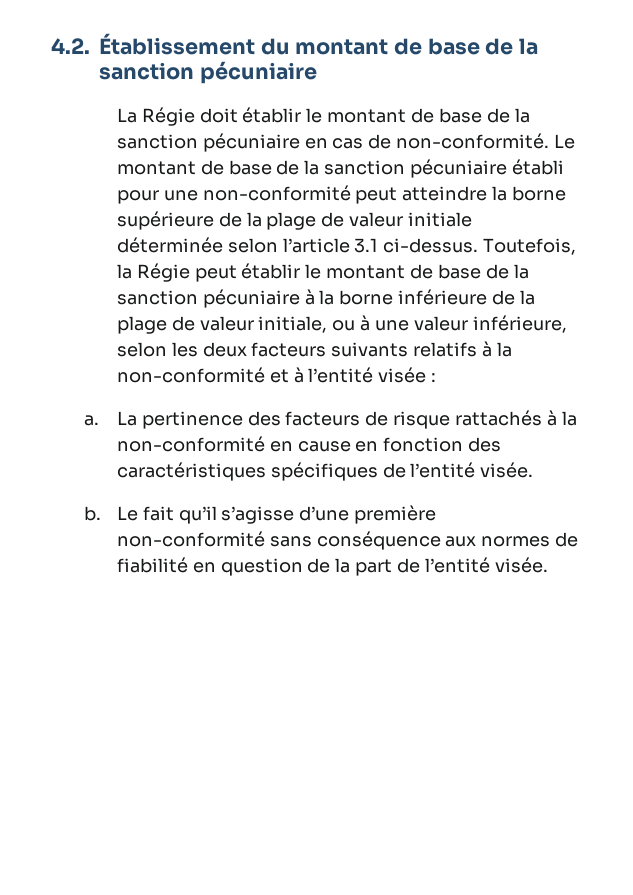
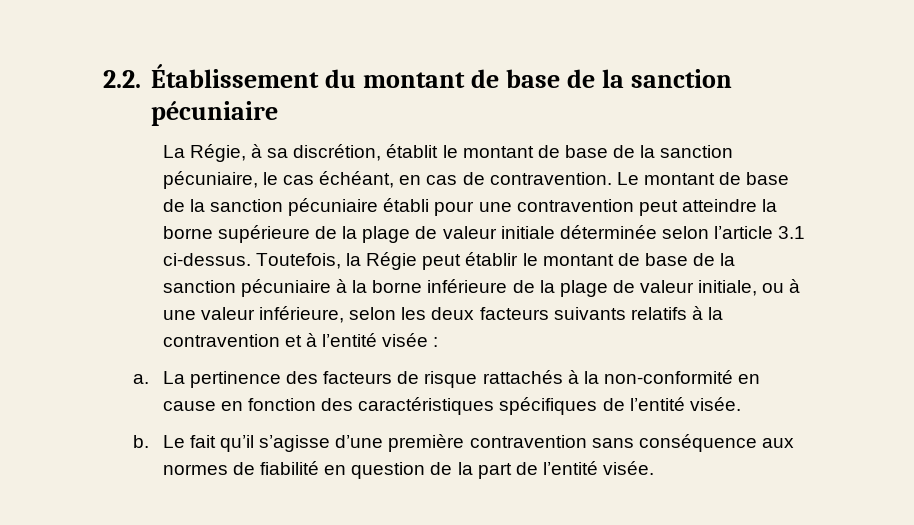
[51,38,90,54] 4.2. -> [103,70,141,88] 2.2.
[141,107,530,126] [116,133,300,152] Régie doit établir le montant de base de la sanction pécuniaire -> [189,144,734,162] [162,171,395,189] Régie, à sa discrétion, établit le montant de base de la sanction pécuniaire, le cas échéant,
[396,133,550,149] non-conformité. -> [489,172,612,185] contravention.
[202,185,351,201] non-conformité -> [516,199,634,212] contravention
[116,367,265,383] non-conformité -> [162,334,280,347] contravention
[116,531,265,547] non-conformité -> [469,435,587,448] contravention

